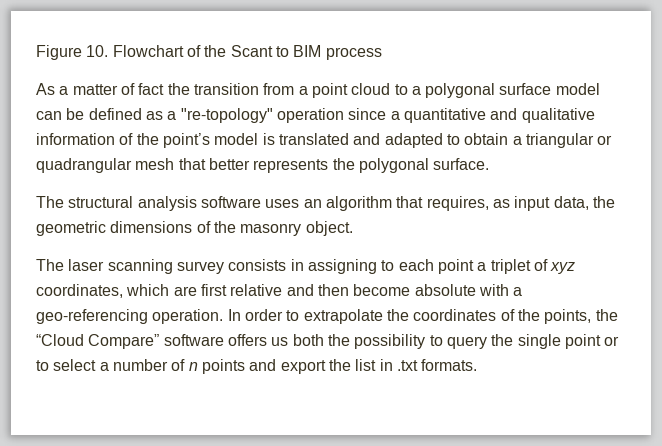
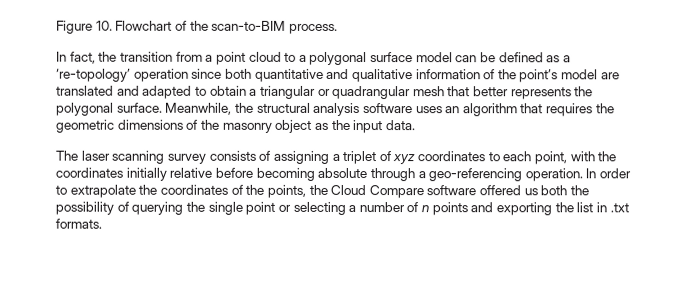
[230,45,382,60] [36,83,165,95] Scant to BIM process // As a matter of fact -> [211,20,338,34] [56,51,96,64] scan-to-BIM process. // In fact,
[180,108,273,123] "re-topology" -> [56,68,131,82] ‘re-topology’
[390,111,400,120] a -> [224,68,252,79] both
[262,133,275,145] is -> [600,72,620,80] are
[36,196,64,208] // The -> [165,102,254,115] Meanwhile, the
[426,196,589,211] requires, as input data, -> [546,103,594,117] requires
[305,221,353,236] object. -> [275,119,416,134] object as the input data.
[290,259,576,274] [36,284,509,298] in assigning to each point a triplet of xyz coordinates, which are first relative and then become absolute with -> [258,150,617,165] [55,167,415,182] of assigning a triplet of xyz coordinates to each point, with the coordinates initially relative before becoming absolute through
[36,334,267,349] “Cloud Compare” software offers -> [330,184,522,199] Cloud Compare software offered
[429,335,487,349] to query -> [116,201,184,215] of querying
[36,359,97,371] to select -> [292,201,346,215] selecting
[280,360,326,374] export -> [496,202,553,216] exporting

